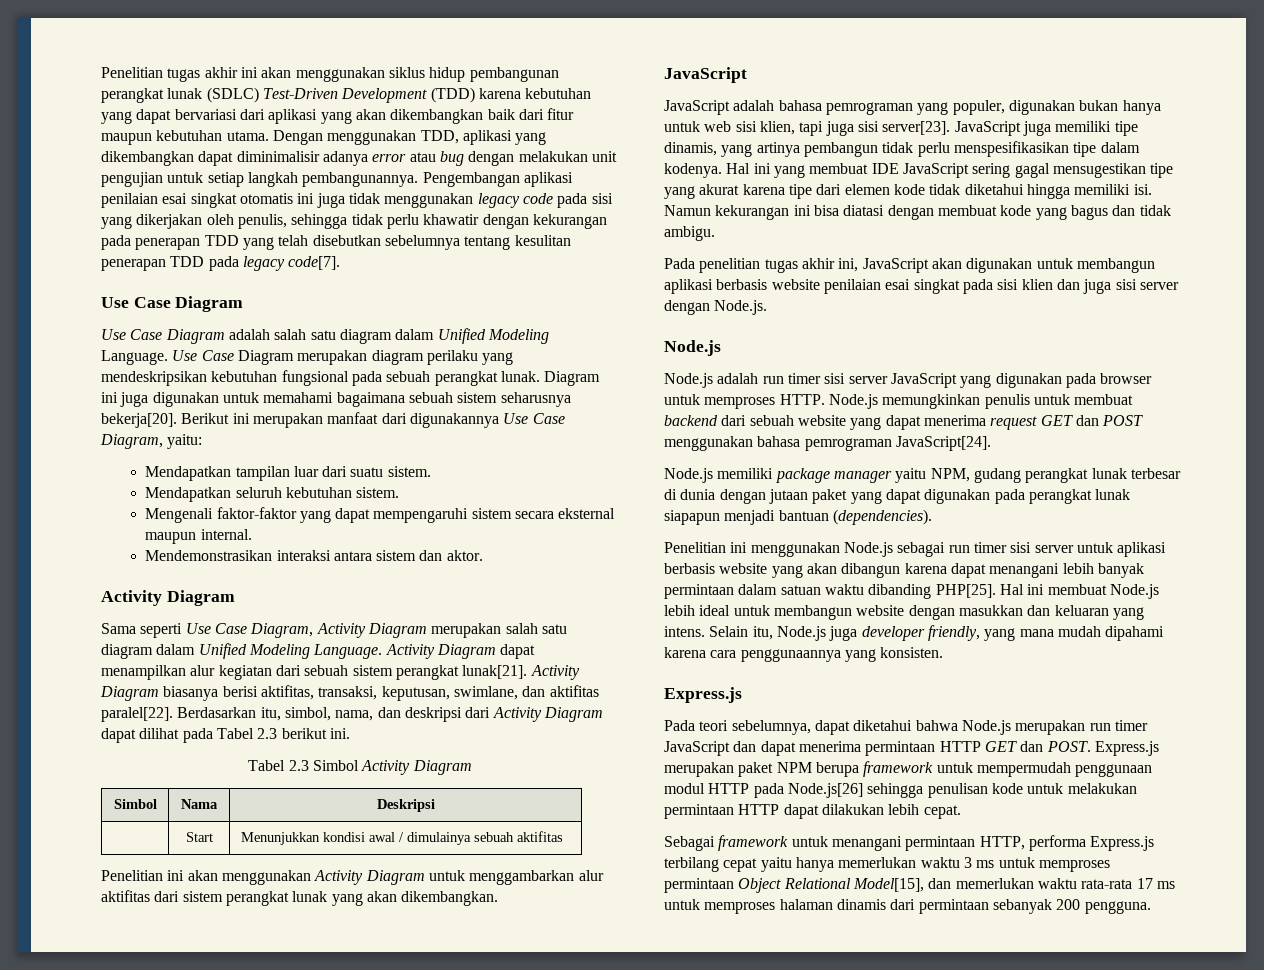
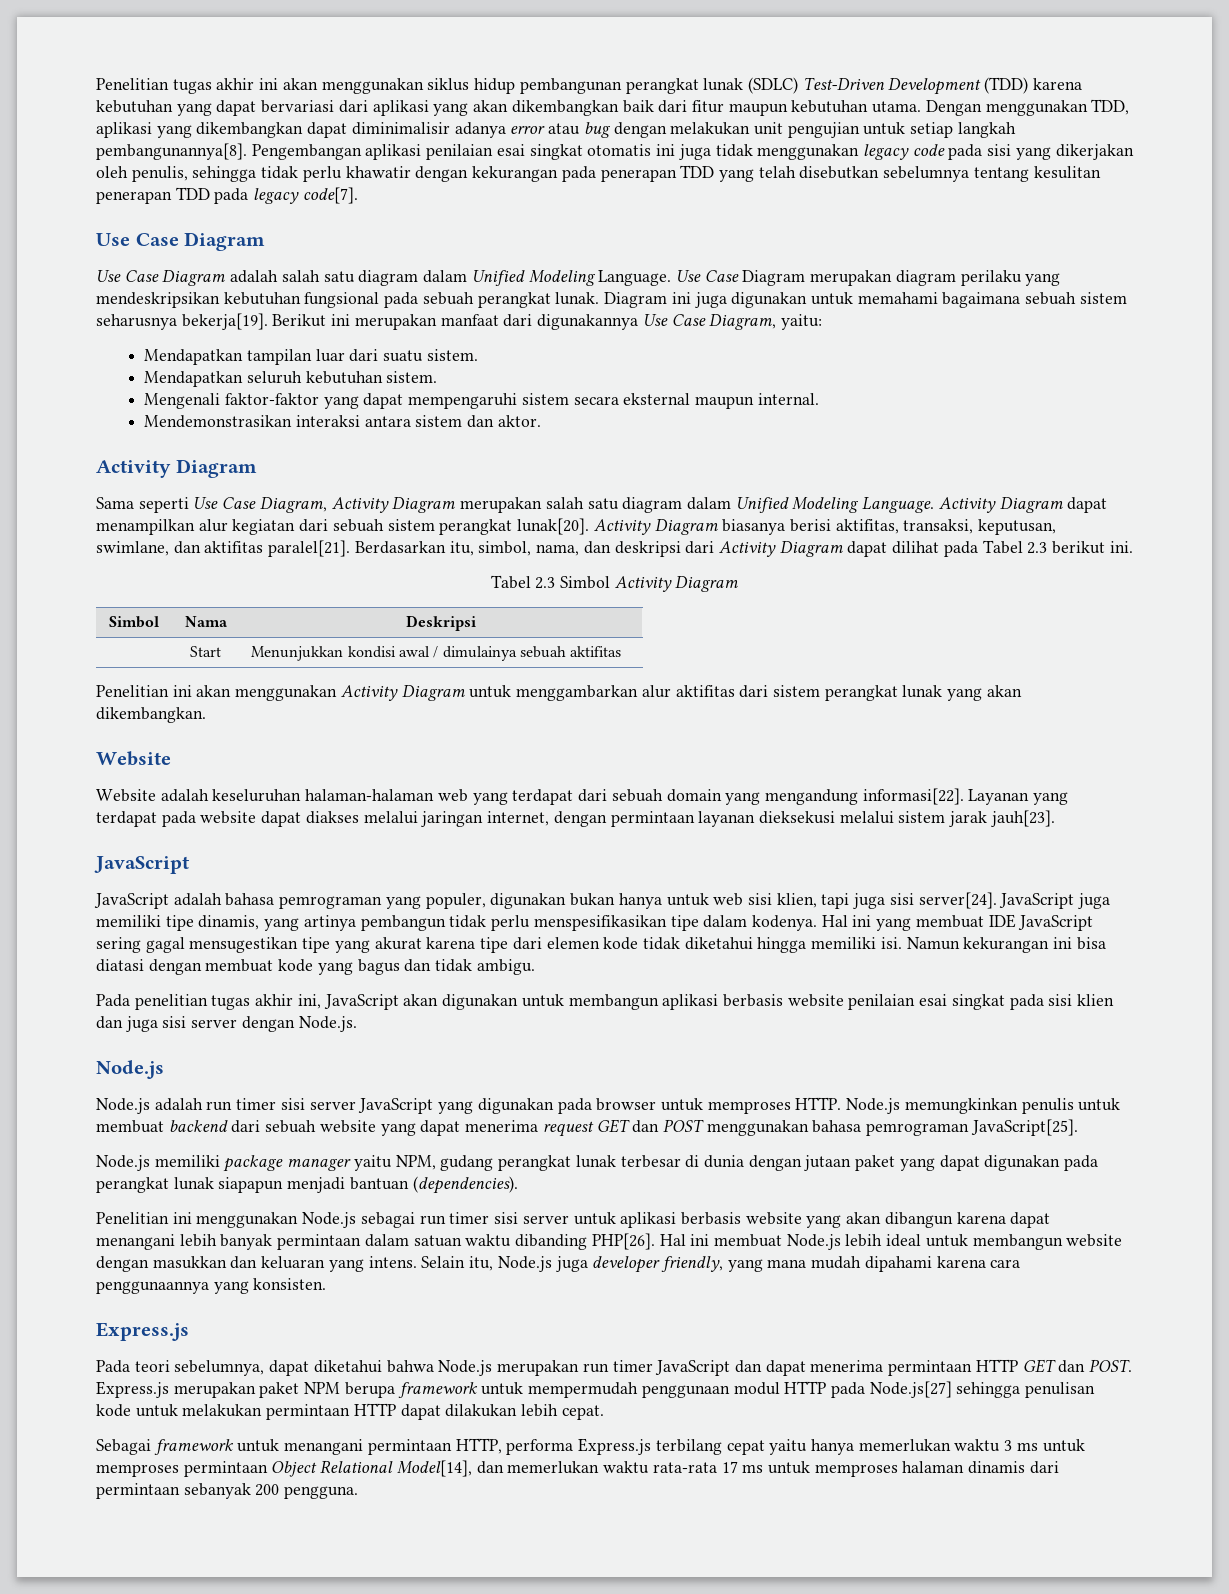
[302,172,419,187] pembangunannya. -> [96,143,247,160] pembangunannya[8].
[101,413,177,428] bekerja[20]. -> [181,313,268,330] bekerja[19].
[462,665,528,679] lunak[21]. -> [517,518,590,535] lunak[20].
[101,707,173,722] paralel[22]. -> [268,540,351,557] paralel[21].
(499, 898) none -> [96,751,171,766] [96,788,1069,805] [96,810,1055,827] // Website // Website adalah keseluruhan halaman-halaman web yang terdapat dari sebuah domain yang mengandung informasi[22]. Layanan yang terdapat pada website dapat diakses melalui jaringan internet, dengan permintaan layanan dieksekusi melalui sistem jarak jauh[23].
[882,121,951,135] server[23]. -> [918,892,997,909] server[24].
[895,436,991,451] JavaScript[24]. -> [970,1119,1078,1136] JavaScript[25].
[935,584,996,598] PHP[25]. -> [591,1233,655,1250] PHP[26].
[787,783,863,798] Node.js[26] -> [869,1381,952,1398] Node.js[27]
[852,878,924,892] Model[15], -> [396,1460,472,1477] Model[14],

